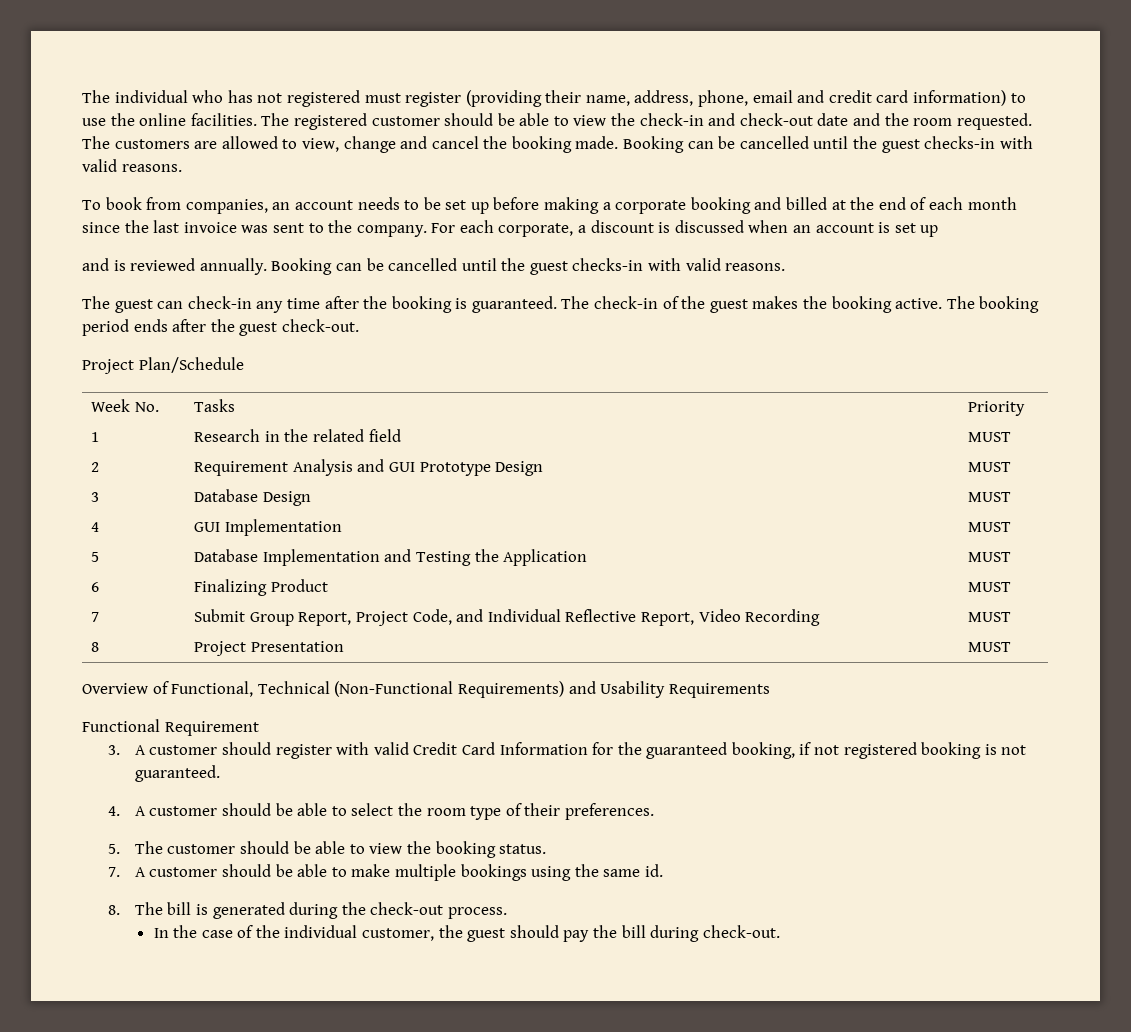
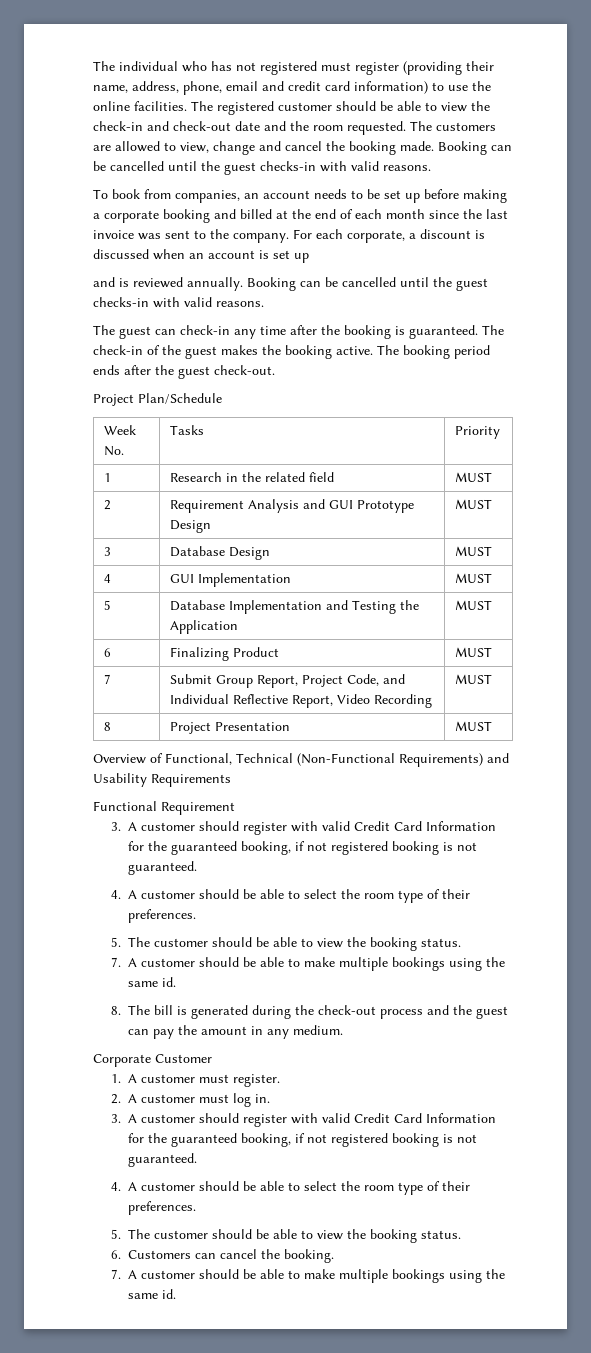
[447,907,507,919] [153,925,559,942] process. // In the case of the individual customer, the guest should -> [380,1005,509,1019] [128,1029,150,1035] process and the guest can
[621,925,780,942] bill during check-out. -> [201,1025,344,1039] [93,1054,212,1067] [110,1074,281,1087] [110,1093,271,1107] [110,1113,497,1127] [128,1133,478,1147] [128,1153,198,1167] [110,1181,471,1195] [128,1201,197,1215] [110,1229,462,1243] [110,1249,335,1263] [110,1269,506,1283] [128,1289,177,1299] amount in any medium. // Corporate Customer // 1. A customer must register. // 2. A customer must log in. // 3. A customer should register with valid Credit Card Information for the guaranteed booking, if not registered booking is not guaranteed. // 4. A customer should be able to select the room type of their preferences. // 5. The customer should be able to view the booking status. // 6. Customers can cancel the booking. // 7. A customer should be able to make multiple bookings using the same id.

